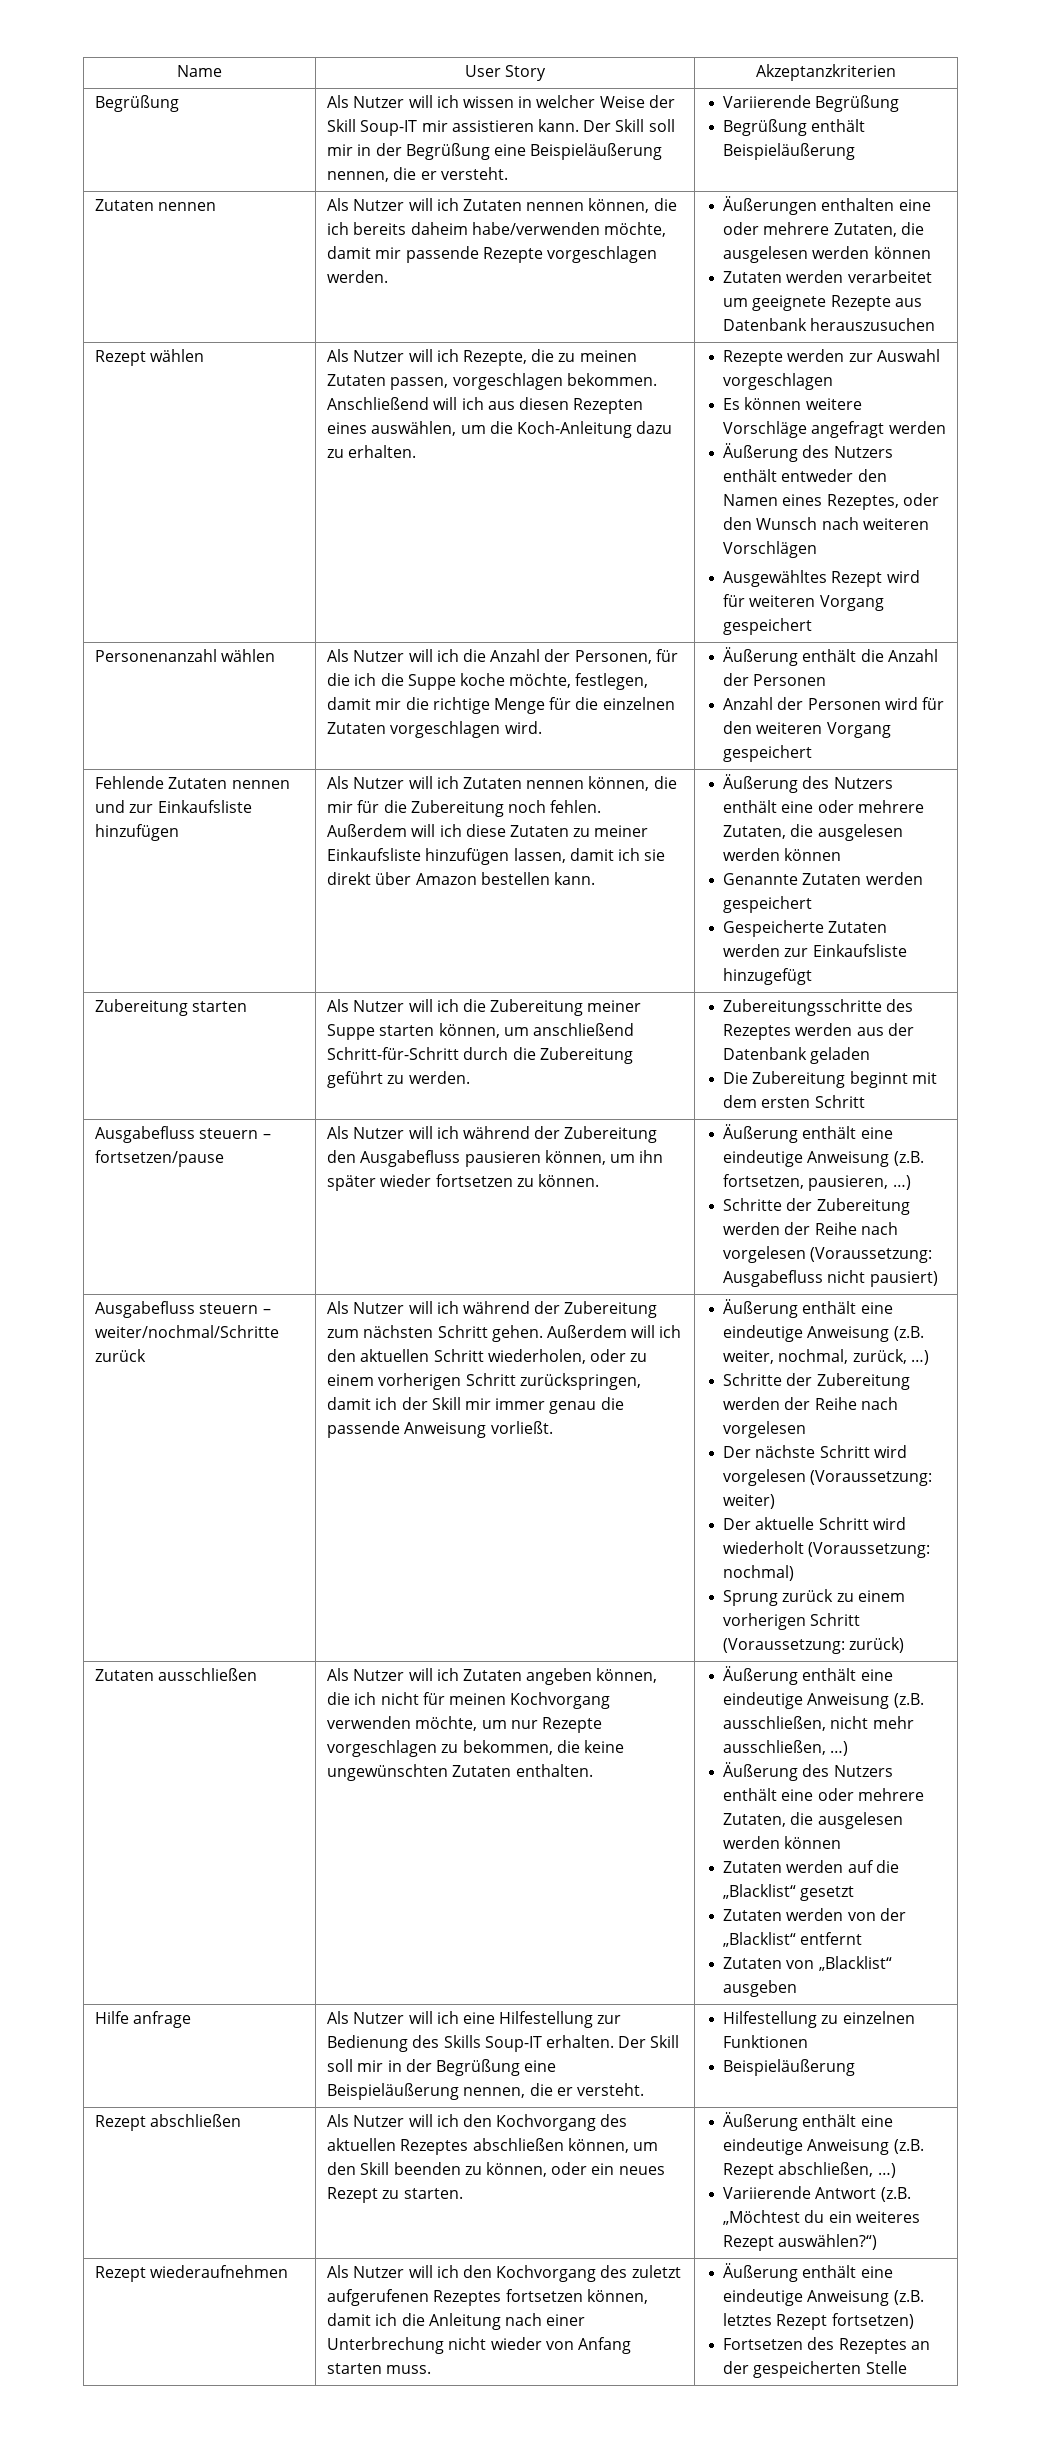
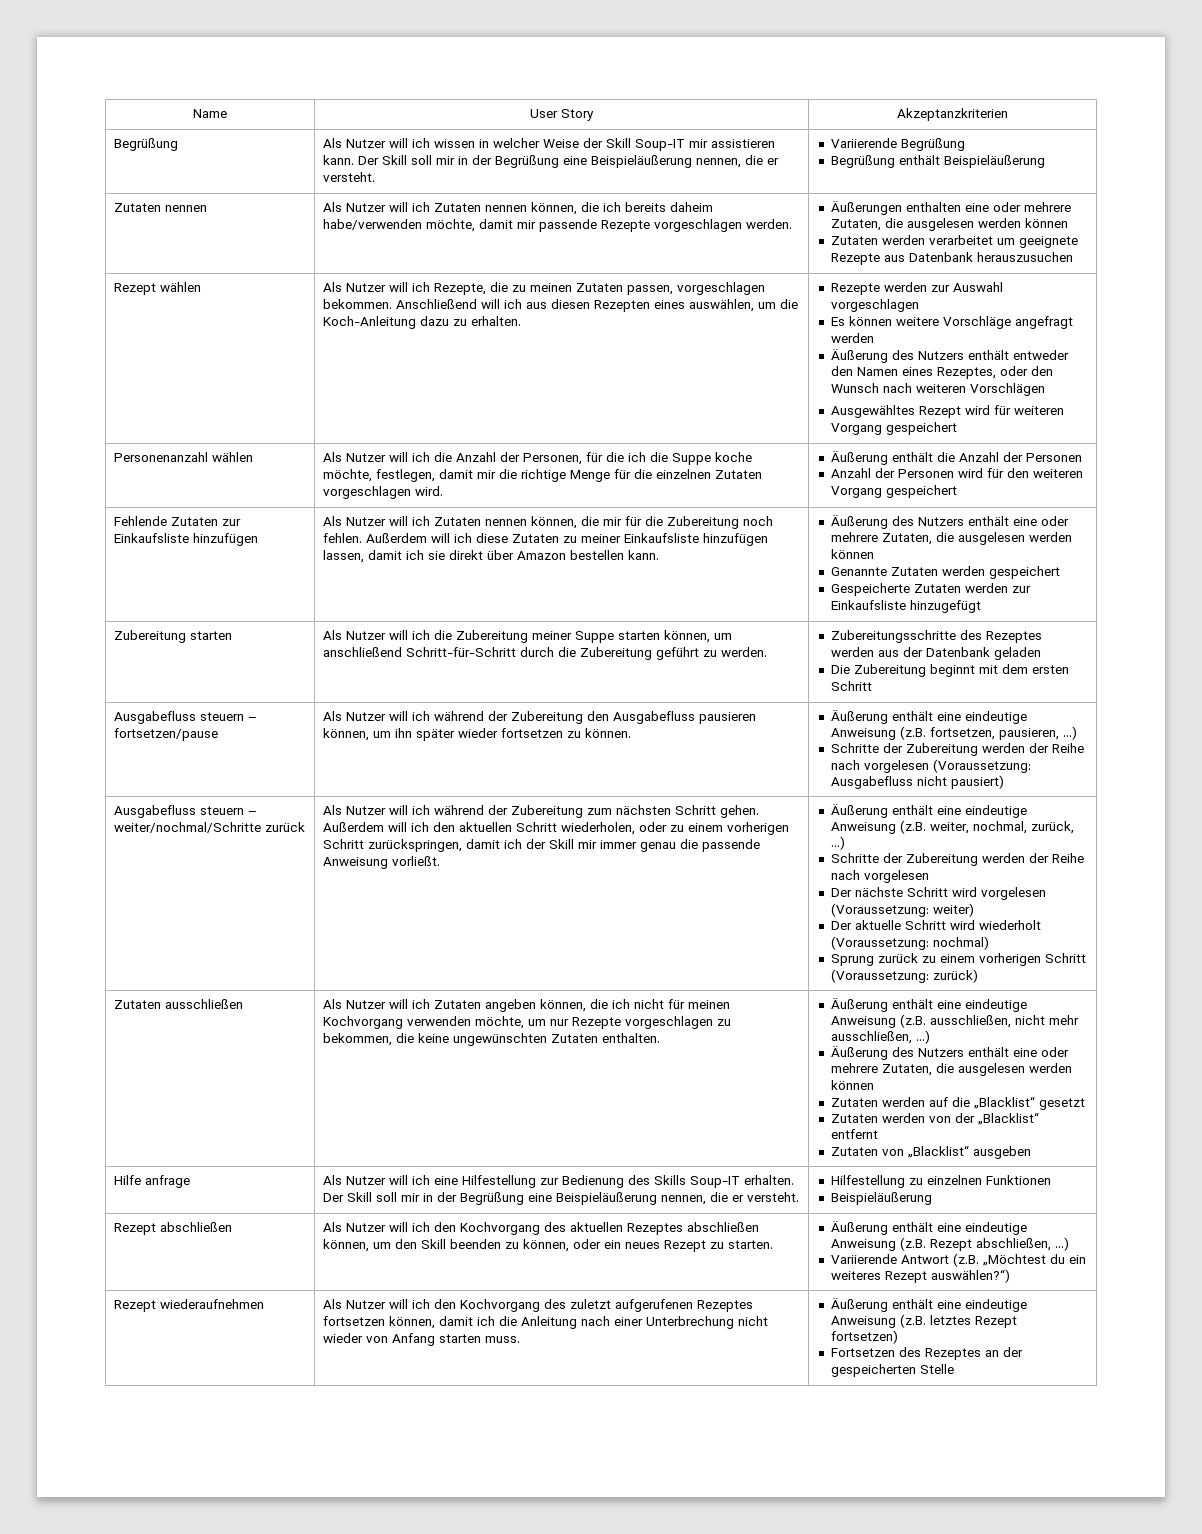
[231,780,290,789] [95,800,126,813] nennen und -> (218, 521) none

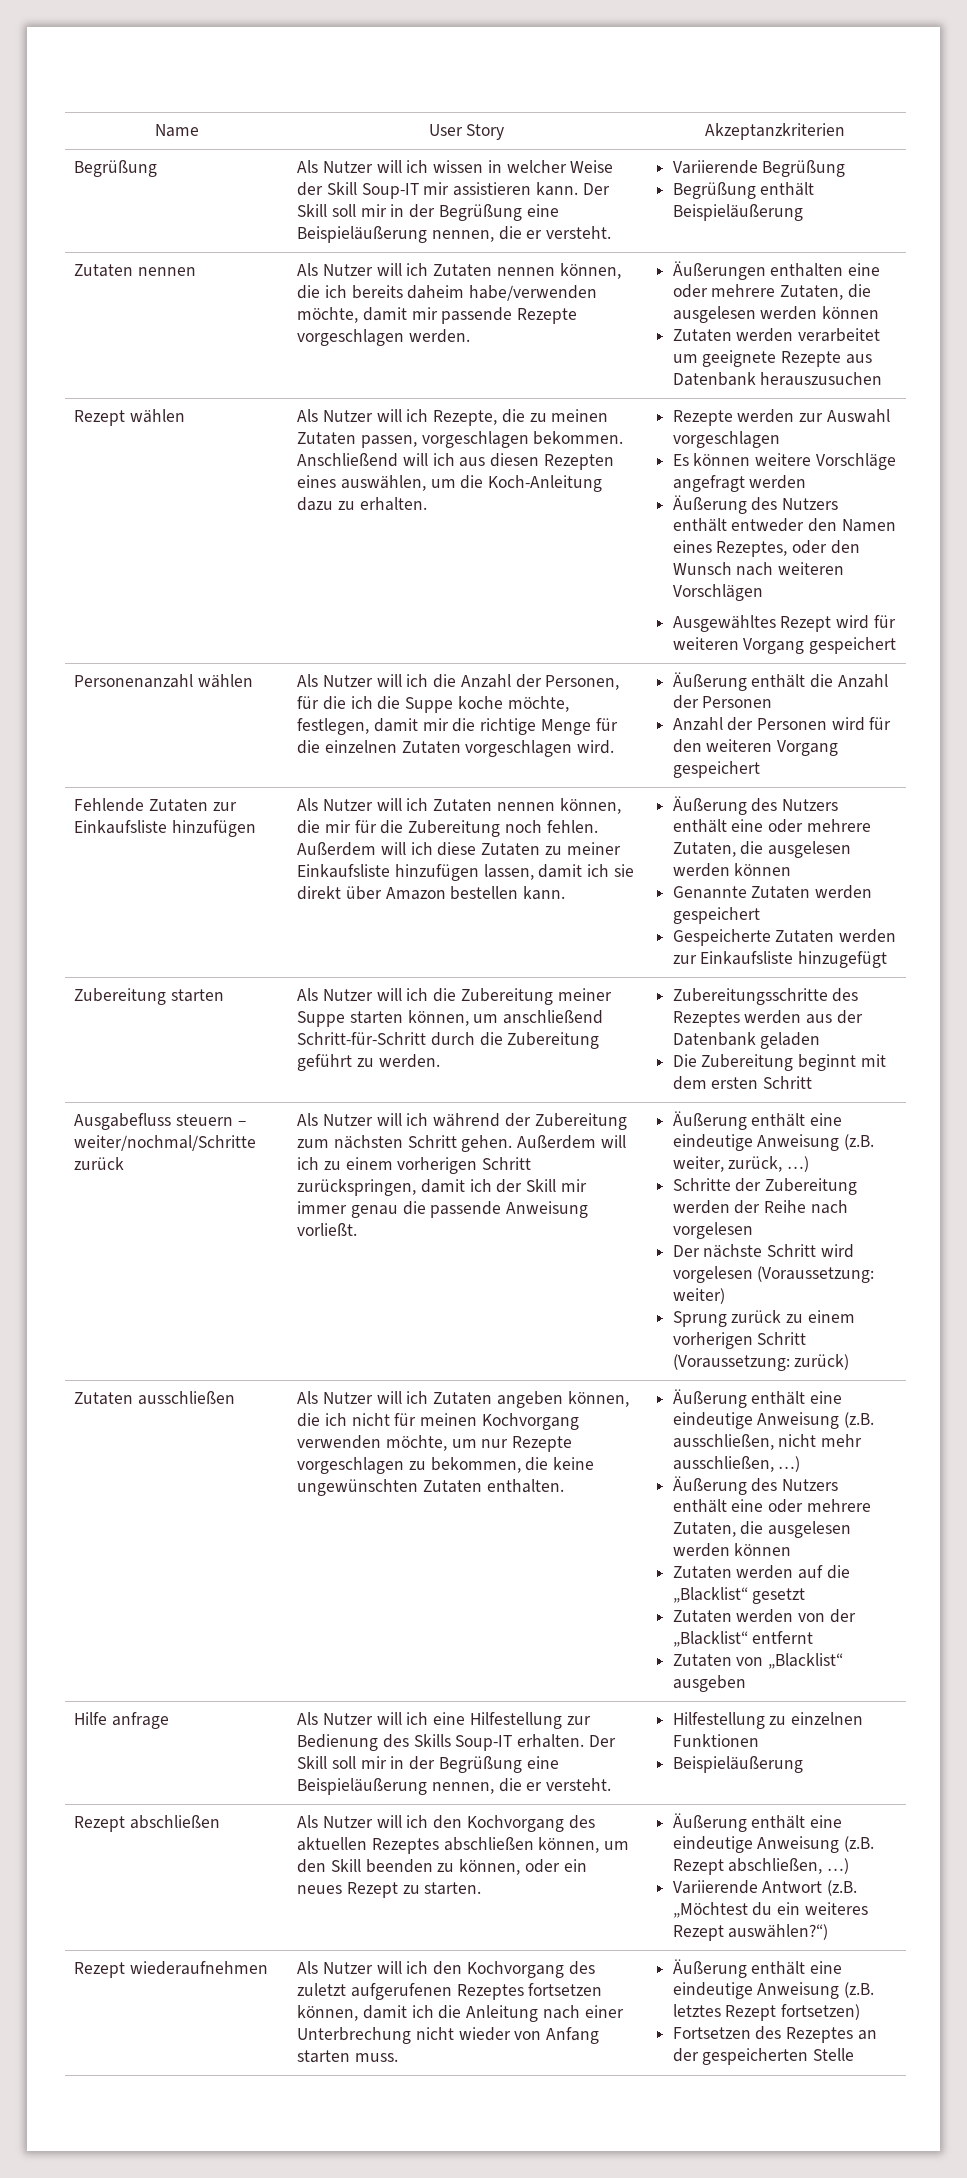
[113,711,257,724] [113,728,218,741] [322,711,756,724] [322,728,631,741] [831,710,1028,724] [831,726,1078,740] [831,743,1085,756] [831,759,1032,773] [831,775,1005,789] // Ausgabefluss steuern – fortsetzen/pause | Als Nutzer will ich während der Zubereitung den Ausgabefluss pausieren können, um ihn später wieder fortsetzen zu können. | Äußerung enthält eine eindeutige Anweisung (z.B. fortsetzen, pausieren, …) // Schritte der Zubereitung werden der Reihe nach vorgelesen (Voraussetzung: Ausgabefluss nicht pausiert) -> (813, 1082) none
[432,822,667,835] den aktuellen Schritt wiederholen, oder -> (320, 1163) none
[973,821,1028,834] nochmal, -> (724, 1164) none
[831,920,1042,930] [831,936,990,950] // Der aktuelle Schritt wird wiederholt (Voraussetzung: nochmal) -> (725, 1296) none

